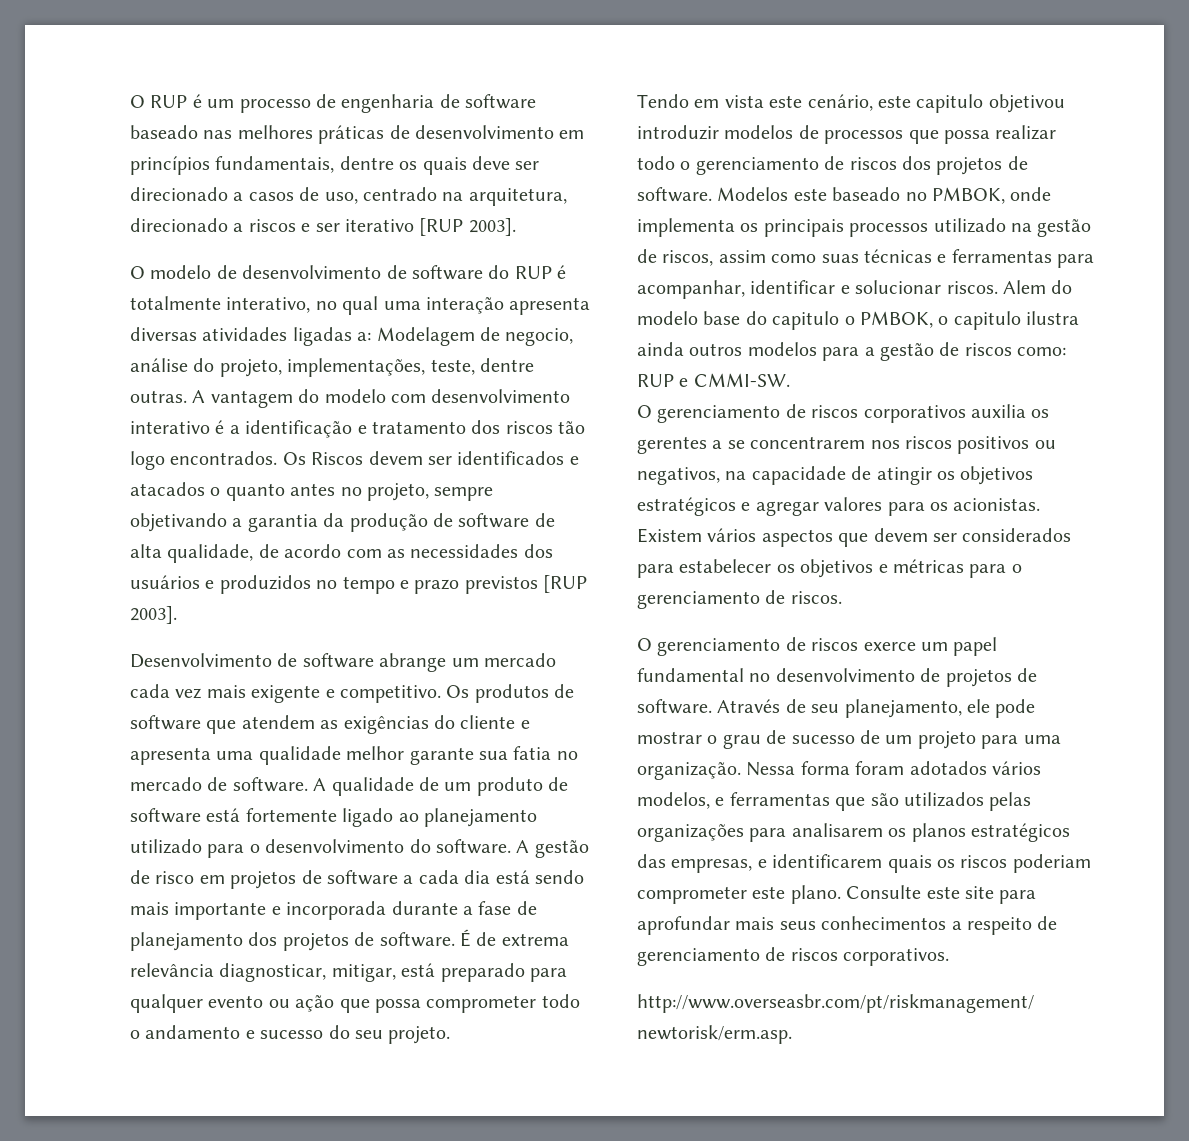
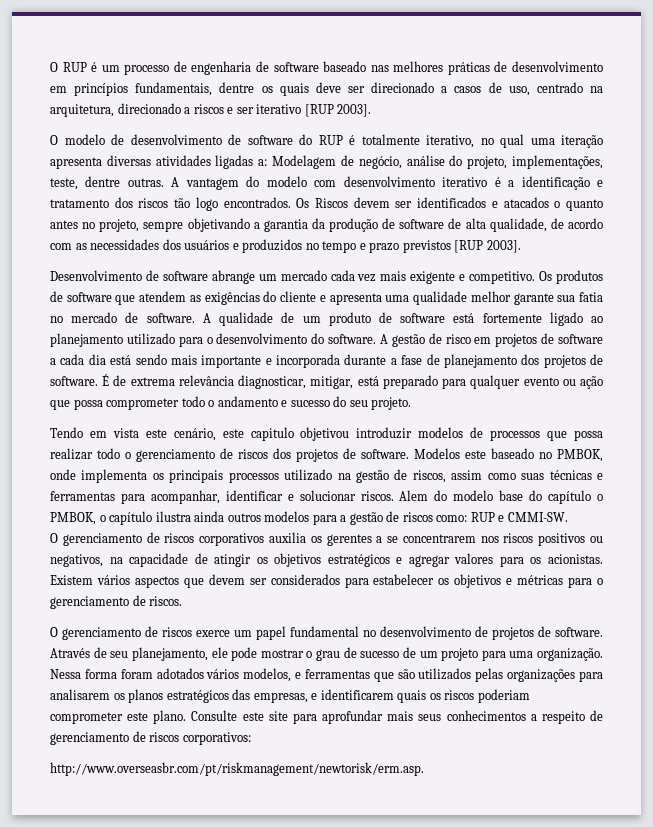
[226,297,311,313] interativo, -> [426,135,474,148] iterativo,
[426,297,504,314] interação -> [561,135,603,148] iteração
[505,328,574,346] negocio, -> [358,156,402,169] negócio,
[130,421,210,434] interativo -> [442,177,488,187] iterativo
[772,311,840,330] capitulo -> [548,490,592,504] capítulo
[953,311,1021,330] capitulo -> [109,511,153,525] capítulo
[843,948,950,966] corporativos. -> [182,732,251,745] corporativos:

